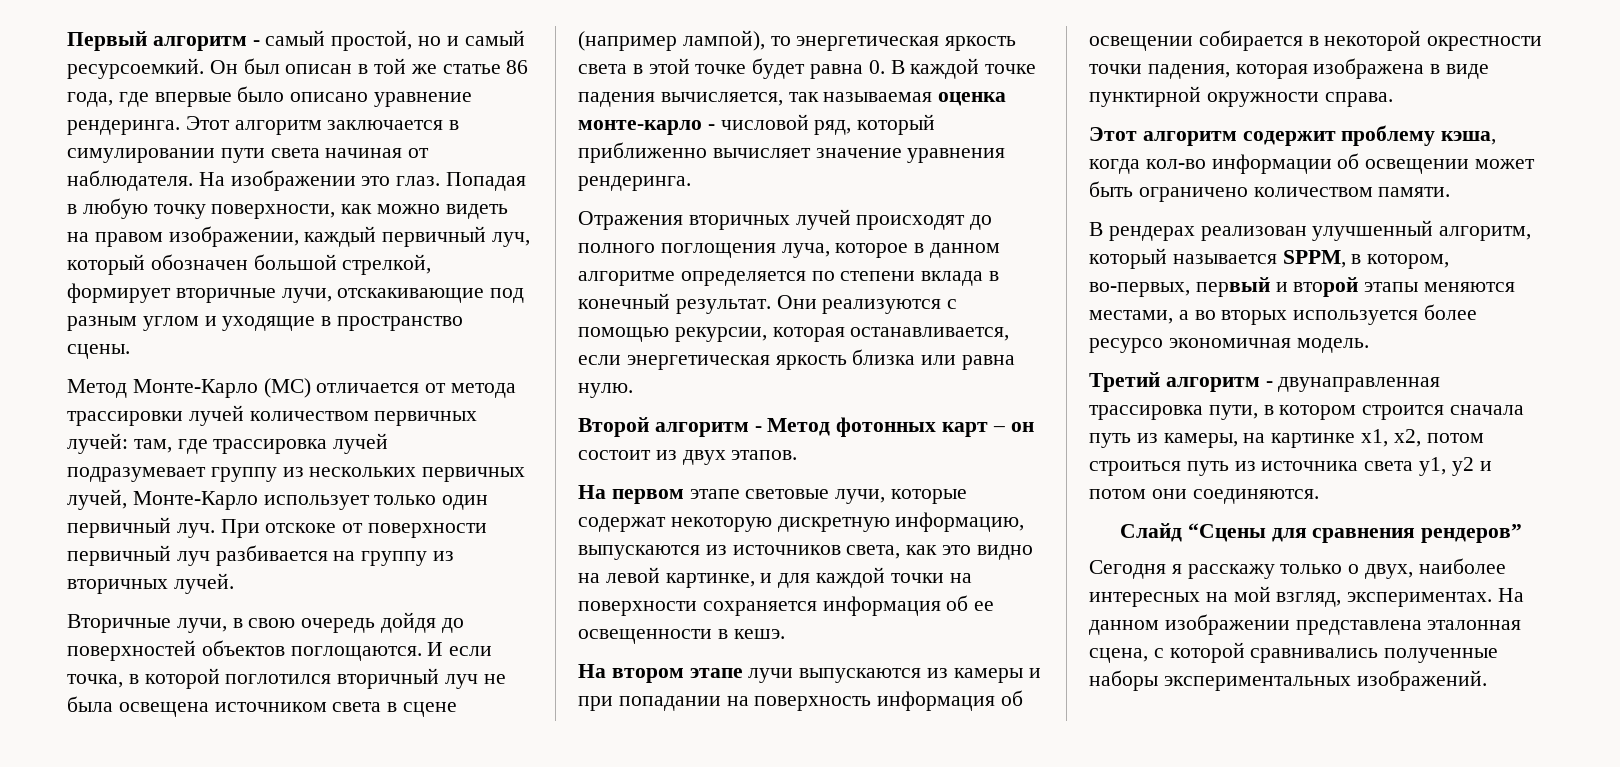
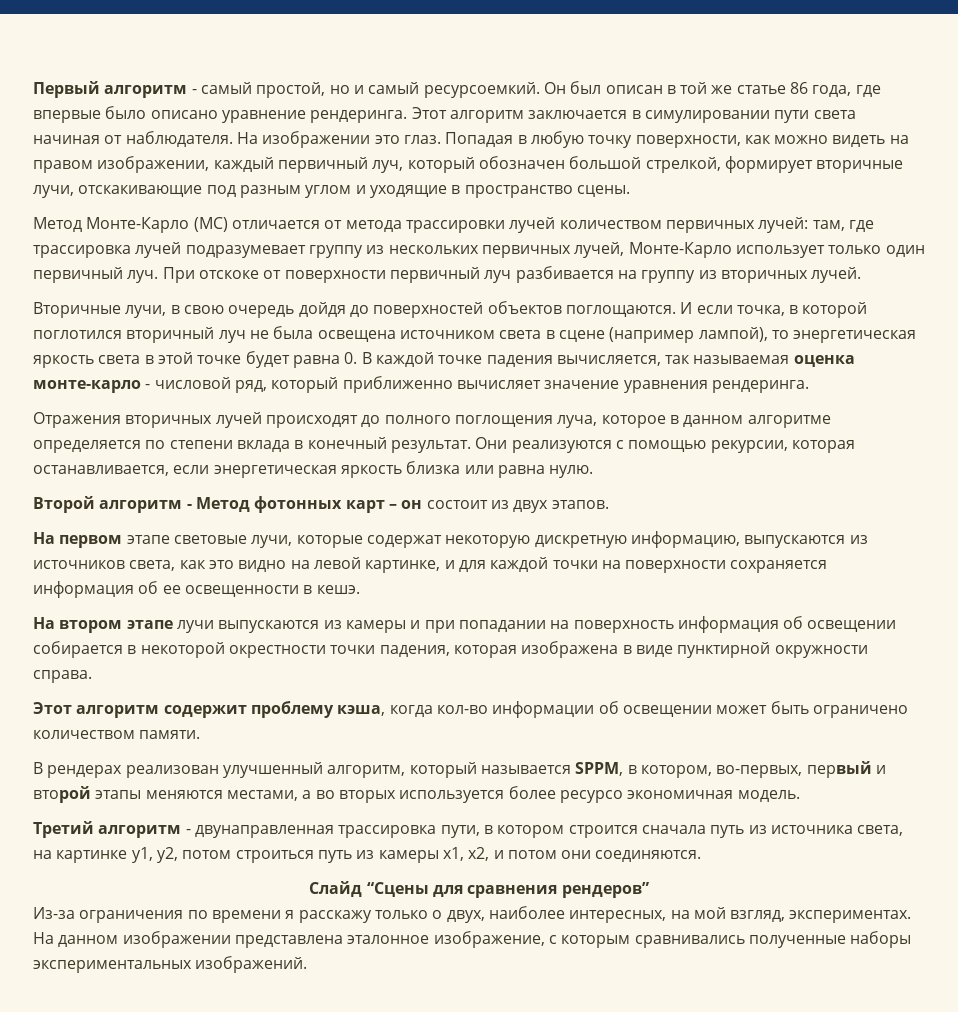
[1163,429,1484,448] [1089,457,1474,476] камеры, на картинке х1, х2, потом строиться путь из источника света у1, у2 -> [770,825,904,836] [33,847,490,863] источника света, на картинке у1, у2, потом строиться путь из камеры х1, х2,
[1089,560,1166,579] Сегодня -> [33,907,281,923] Из-за ограничения по времени
[1089,592,1200,607] интересных -> [569,910,667,923] интересных,
[1427,620,1522,630] [1089,642,1245,663] эталонная сцена, с которой -> [347,931,631,948] эталонное изображение, с которым

